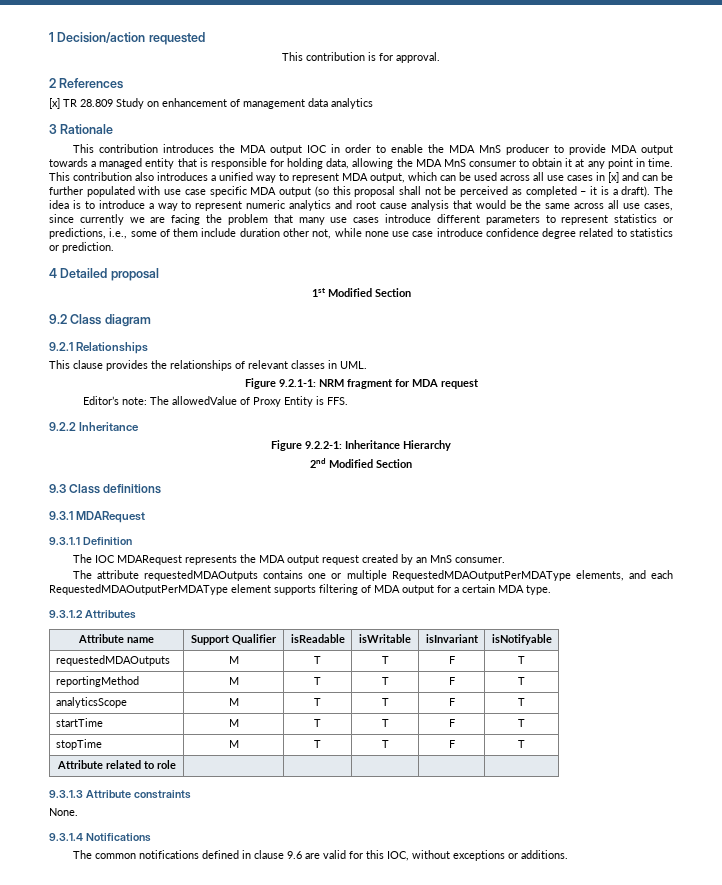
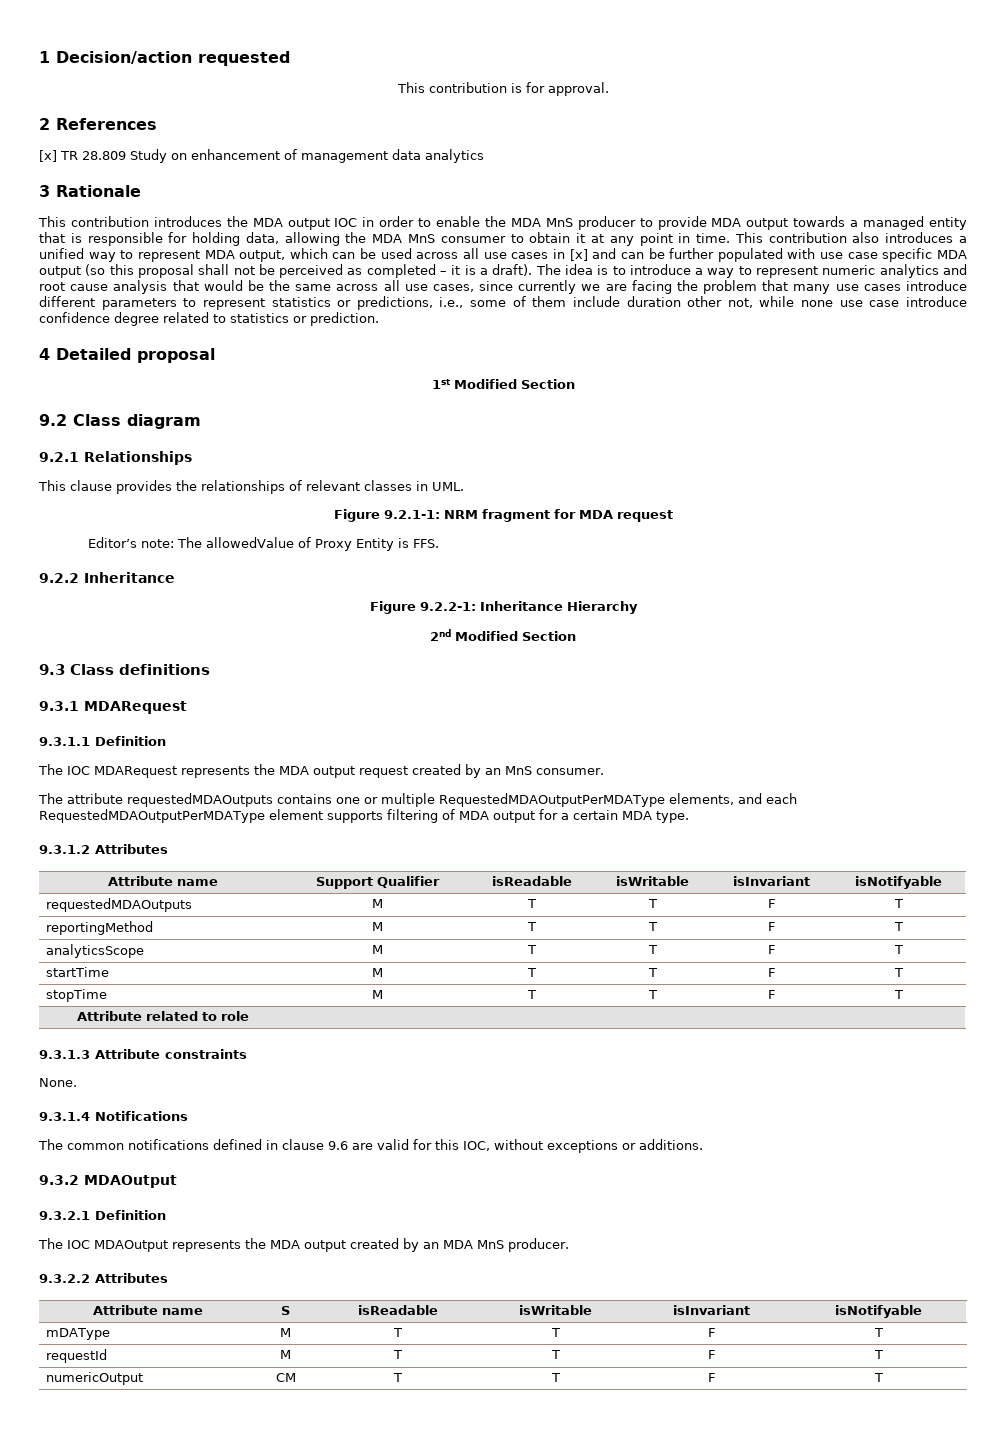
(568, 854) none -> [39,1175,177,1188] [39,1210,166,1220] [38,1238,569,1252] [39,1273,168,1283] [92,1305,203,1315] [281,1306,290,1315] [357,1305,438,1315] [519,1305,592,1315] [672,1305,750,1315] [835,1305,922,1318] [46,1328,111,1340] [280,1328,291,1337] [392,1328,402,1337] [550,1328,560,1337] [707,1328,715,1337] [873,1328,883,1337] [46,1349,108,1363] [280,1350,291,1359] [392,1350,402,1359] [550,1350,560,1359] [707,1350,715,1359] [873,1350,883,1359] [46,1372,144,1385] [275,1373,296,1382] [392,1373,402,1382] [550,1373,560,1382] [707,1373,715,1382] [873,1373,883,1382] // 9.3.2 MDAOutput // 9.3.2.1 Definition // The IOC MDAOutput represents the MDA output created by an MDA MnS producer. // 9.3.2.2 Attributes // Attribute name | S | isReadable | isWritable | isInvariant | isNotifyable // mDAType | M | T | T | F | T // requestId | M | T | T | F | T // numericOutput | CM | T | T | F | T

